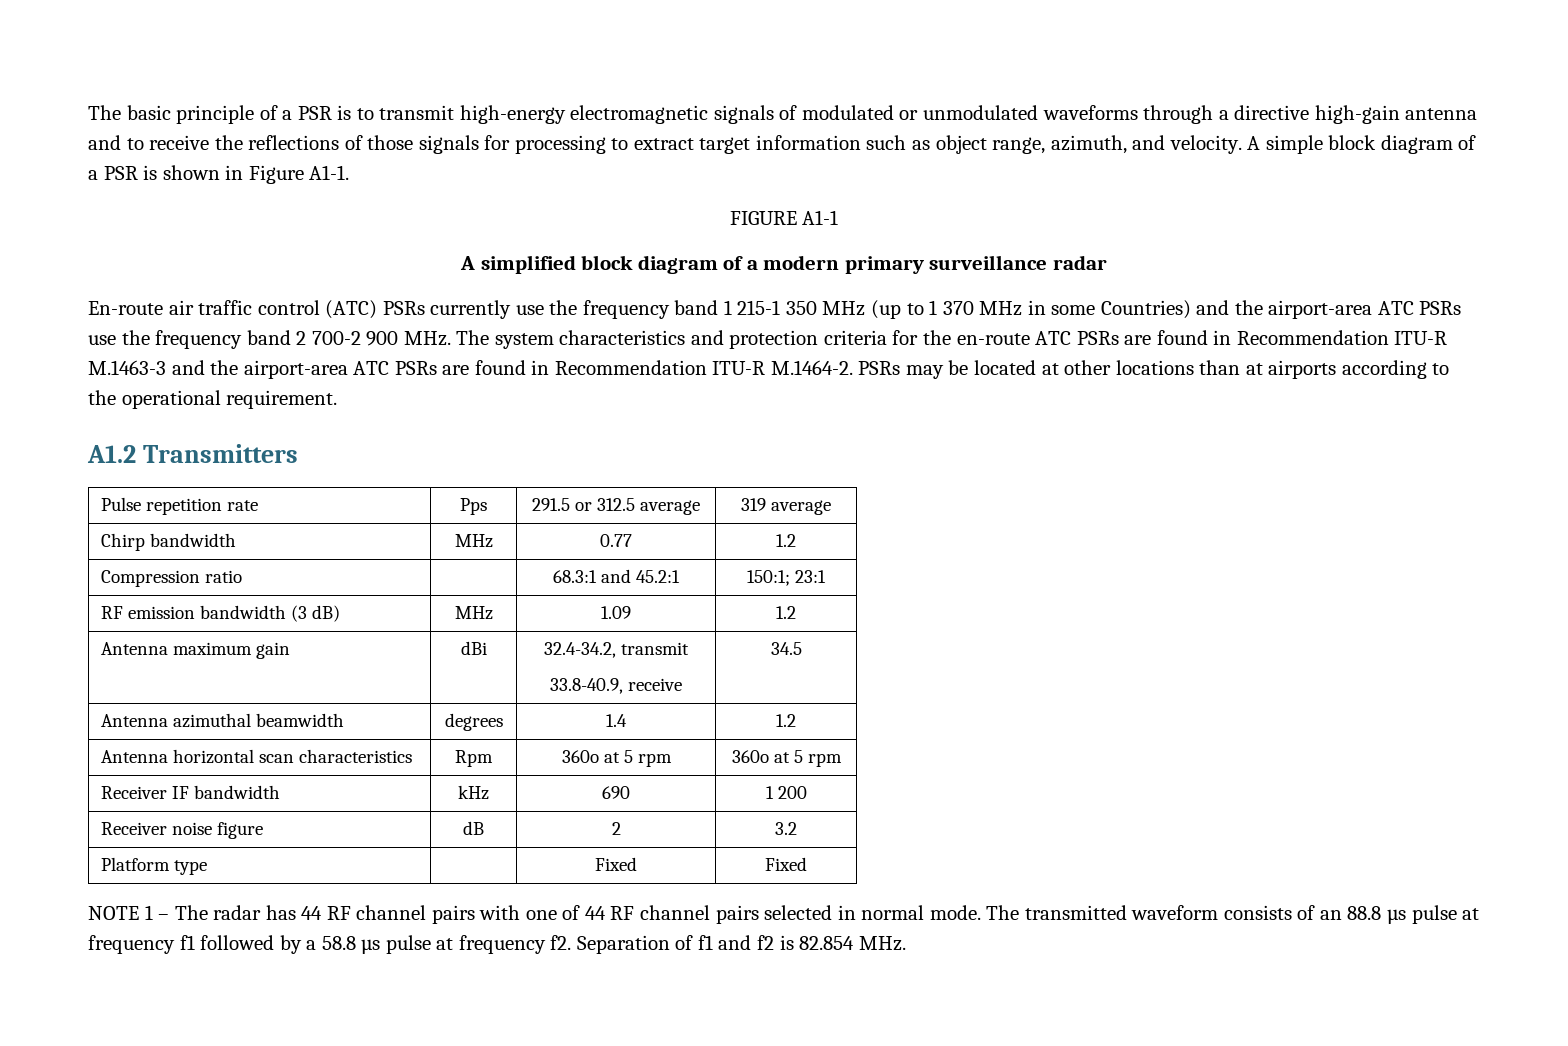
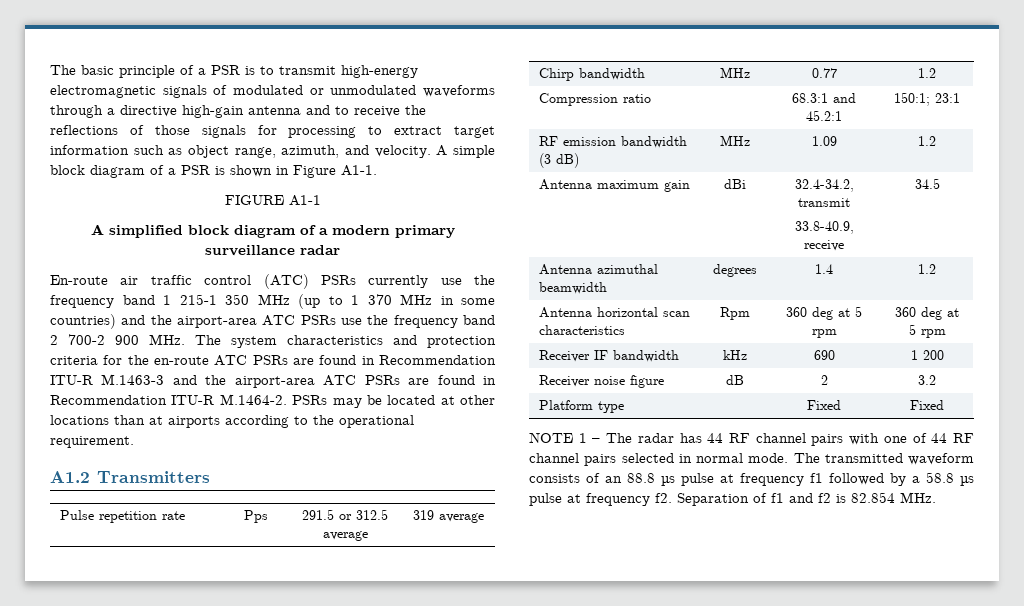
[1100,300,1191,319] Countries) -> [50,314,116,329] countries)
[561,750,599,763] 360o -> [786,307,833,320] 360 deg
[731,750,769,763] 360o -> [895,307,942,320] 360 deg

